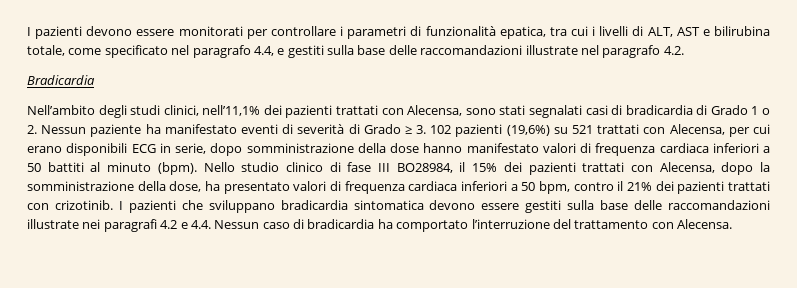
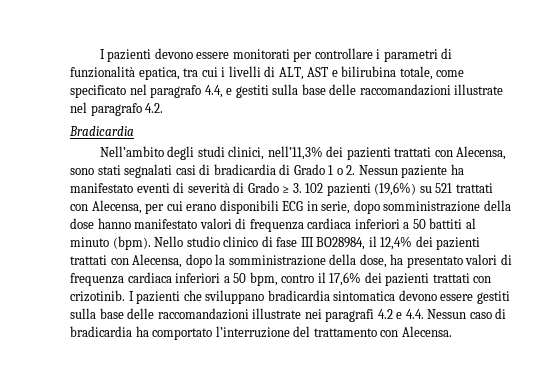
[202,105,261,116] nell’11,1% -> [267,146,323,160] nell’11,3%
[472,163,498,172] 15% -> [380,236,413,250] 12,4%
[627,182,652,191] 21% -> [329,272,362,286] 17,6%

